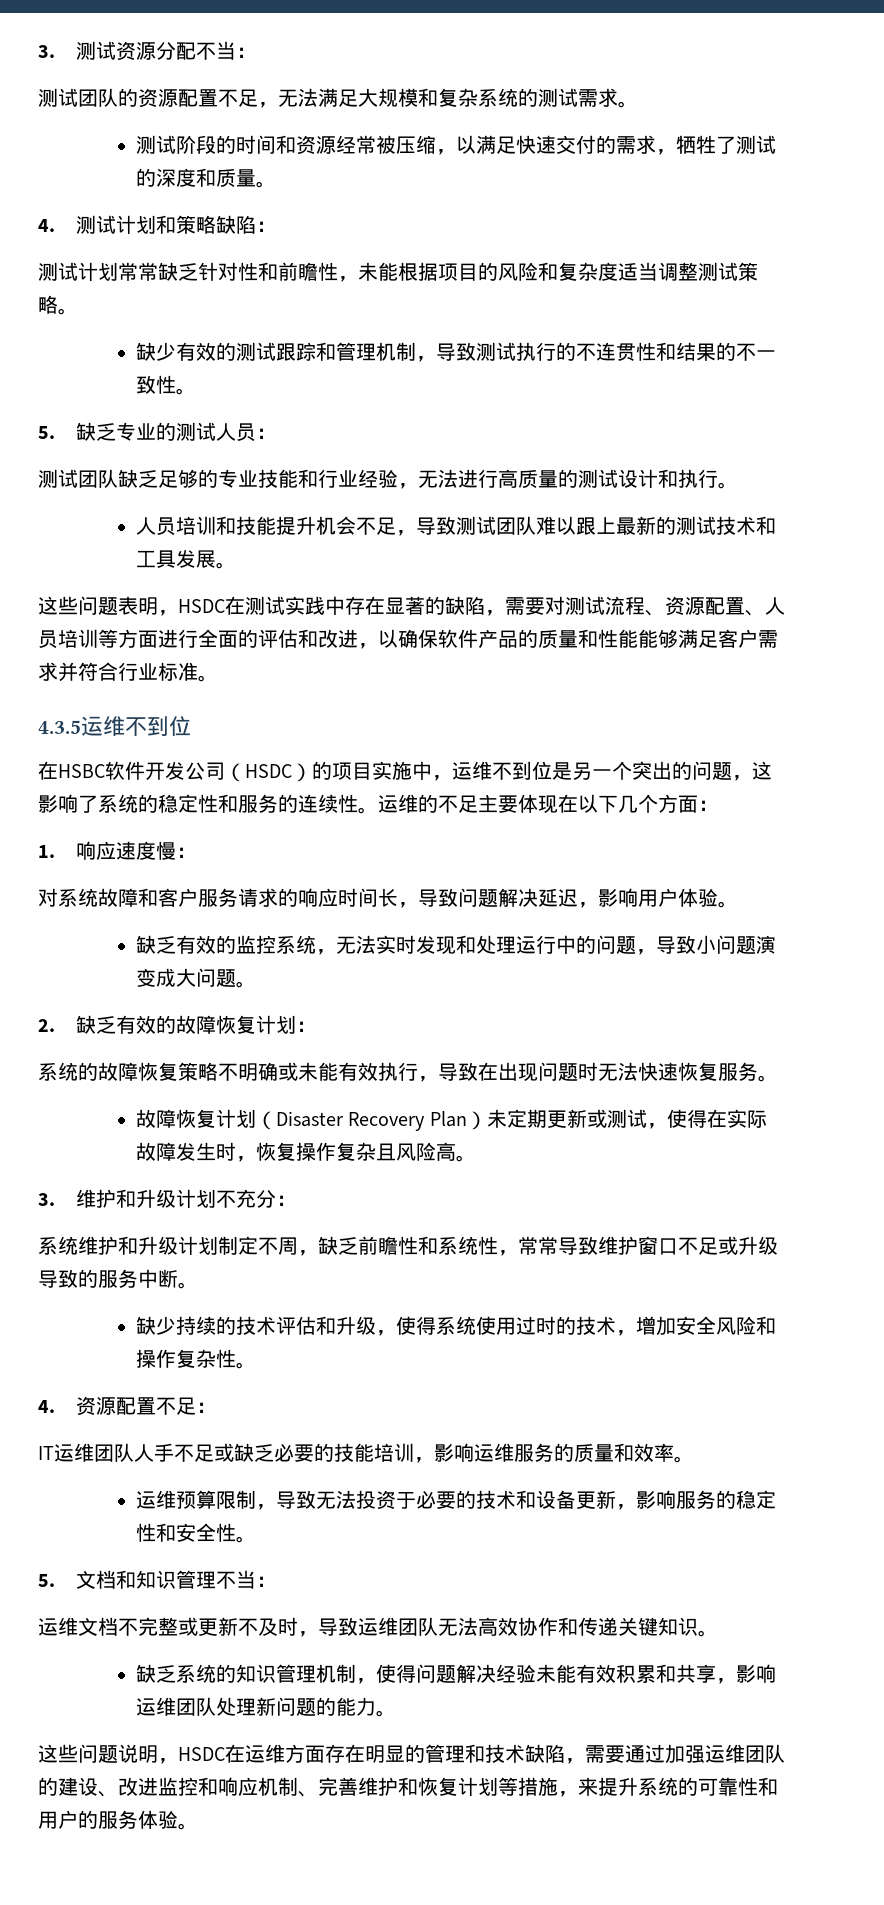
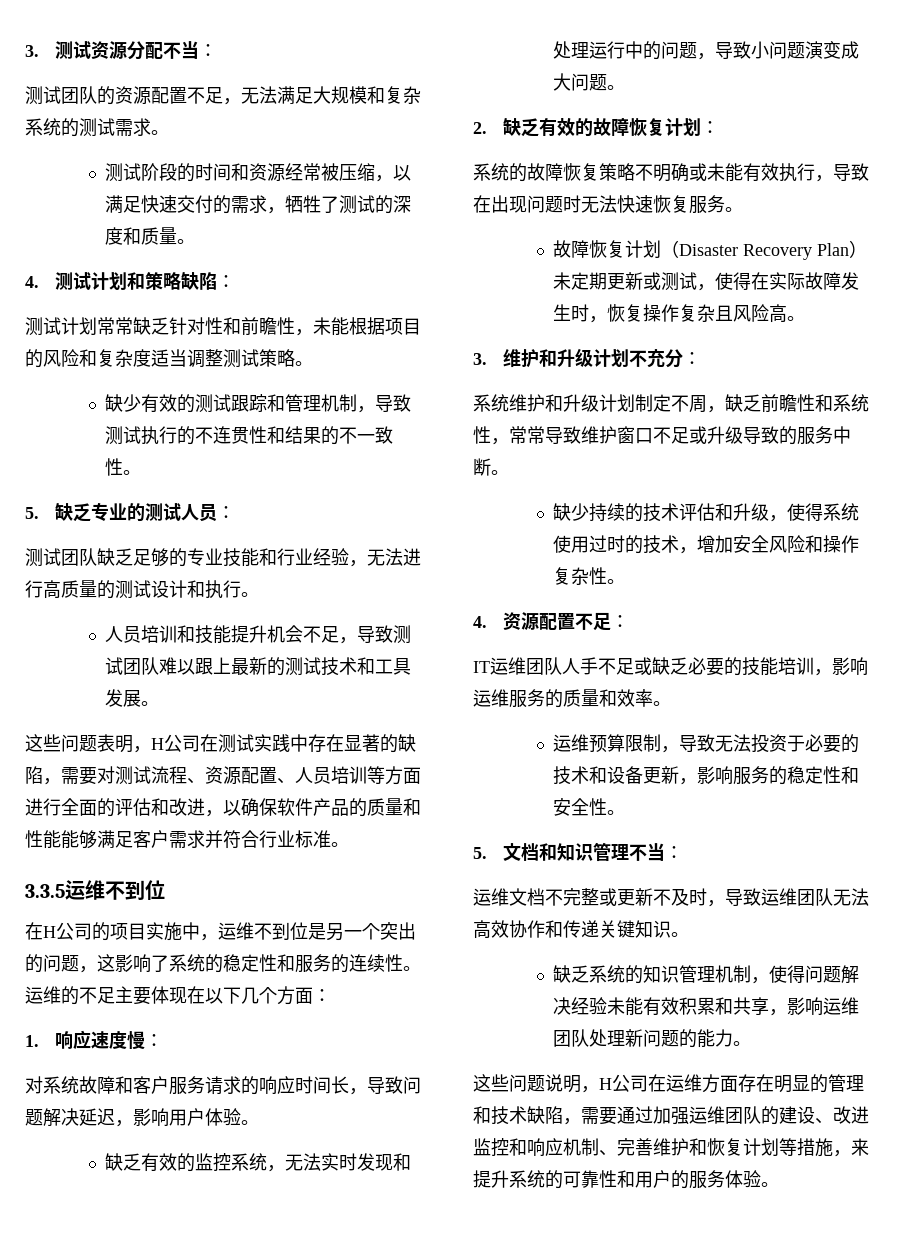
[178,599,225,613] HSDC -> [151,734,200,752] H公司
[38,720,81,734] 4.3.5 -> [25,884,65,898] 3.3.5
[58,761,312,782] HSBC软件开发公司（HSDC） -> [43,922,92,940] H公司
[178,1747,225,1761] HSDC -> [599,1074,648,1092] H公司

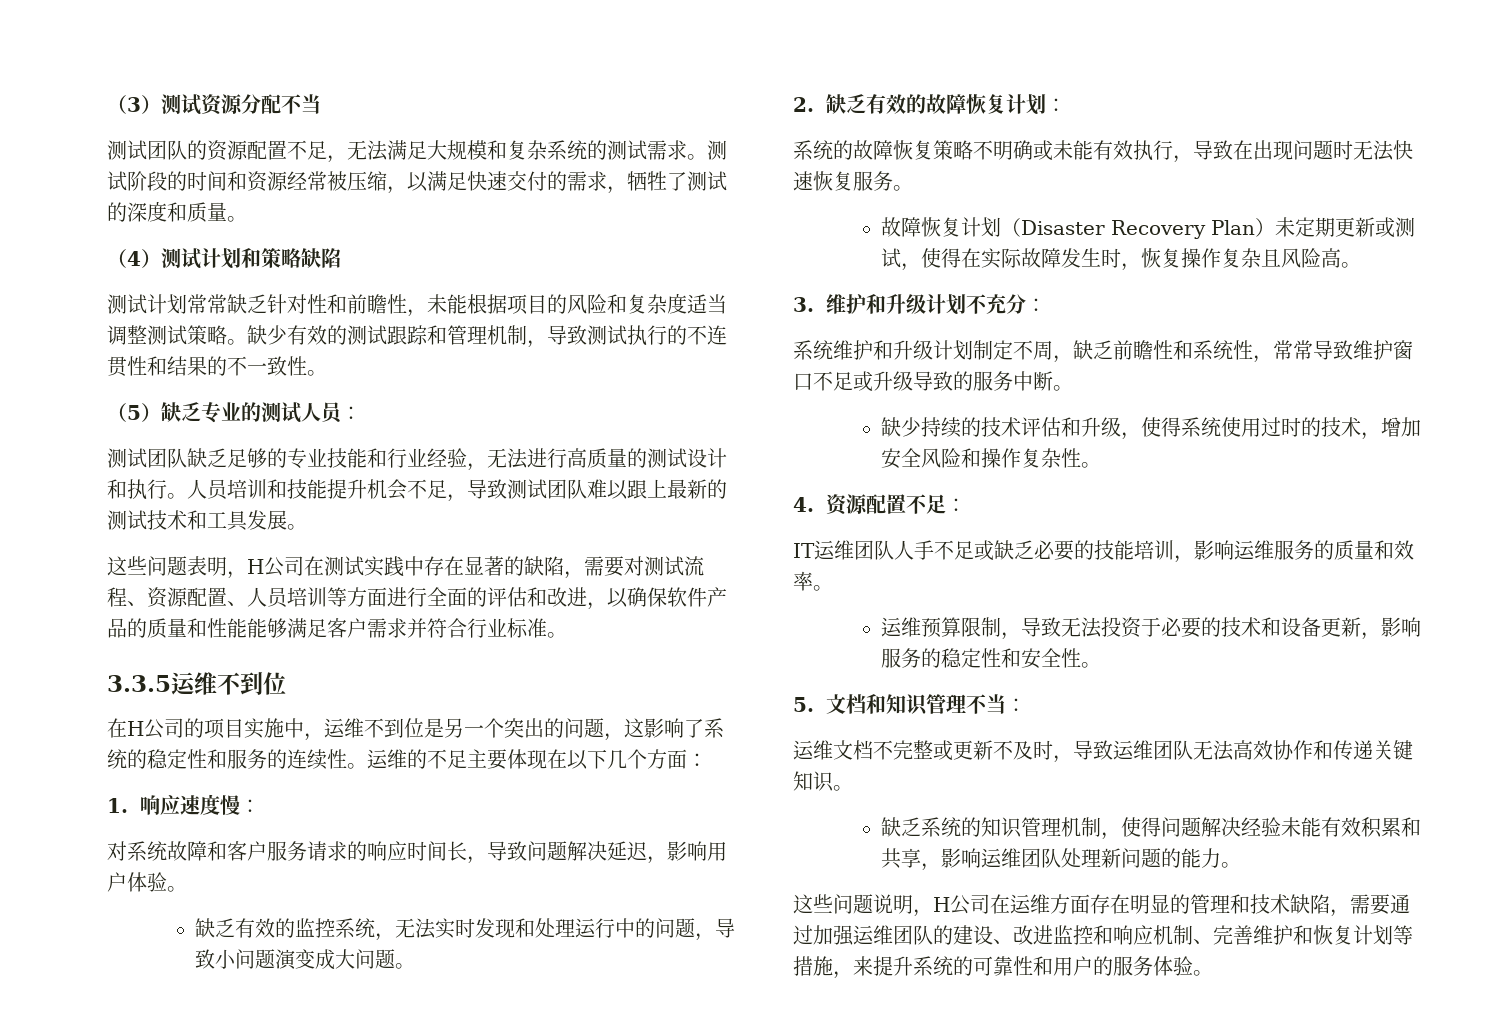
[25,45,39,57] 3. -> [107,95,161,114] （3）
[199,44,218,57] ： -> (321, 104) none
(169, 132) // -> (707, 157) none
[25,276,39,288] 4. -> [107,249,161,268] （4）
[217,275,236,288] ： -> (341, 258) none
(313, 363) // -> (247, 342) none
[25,507,39,519] 5. -> [107,403,161,422] （5）
(259, 594) // -> (187, 496) none

